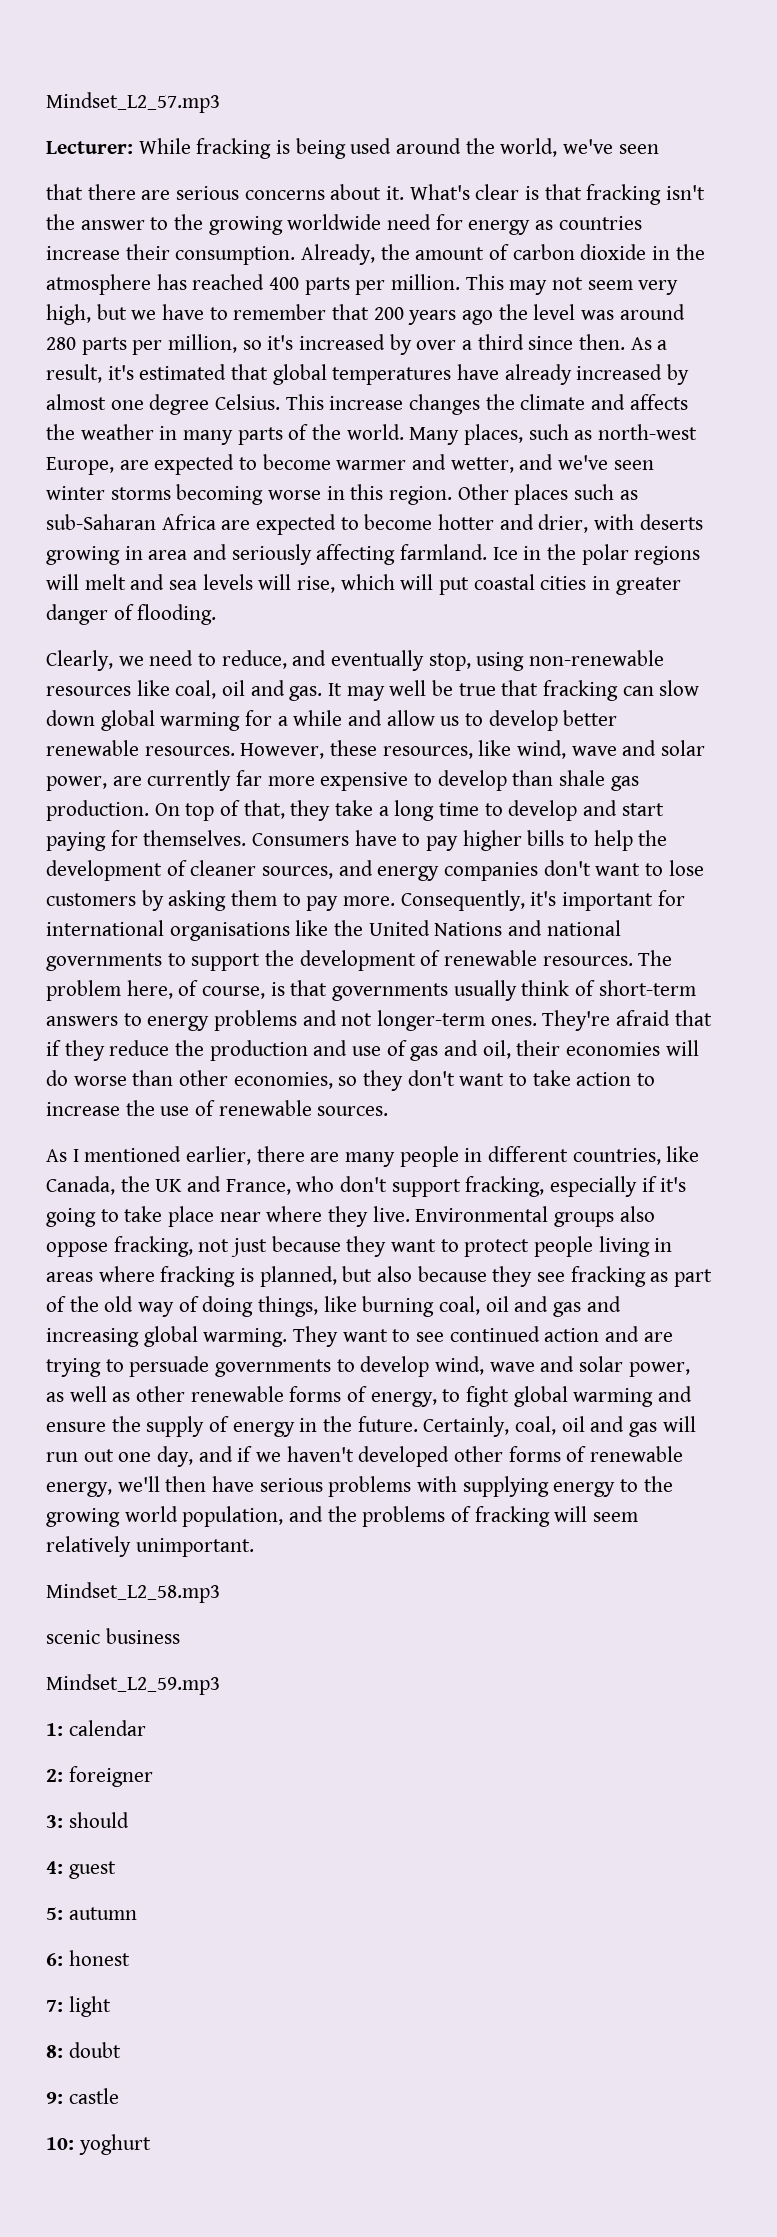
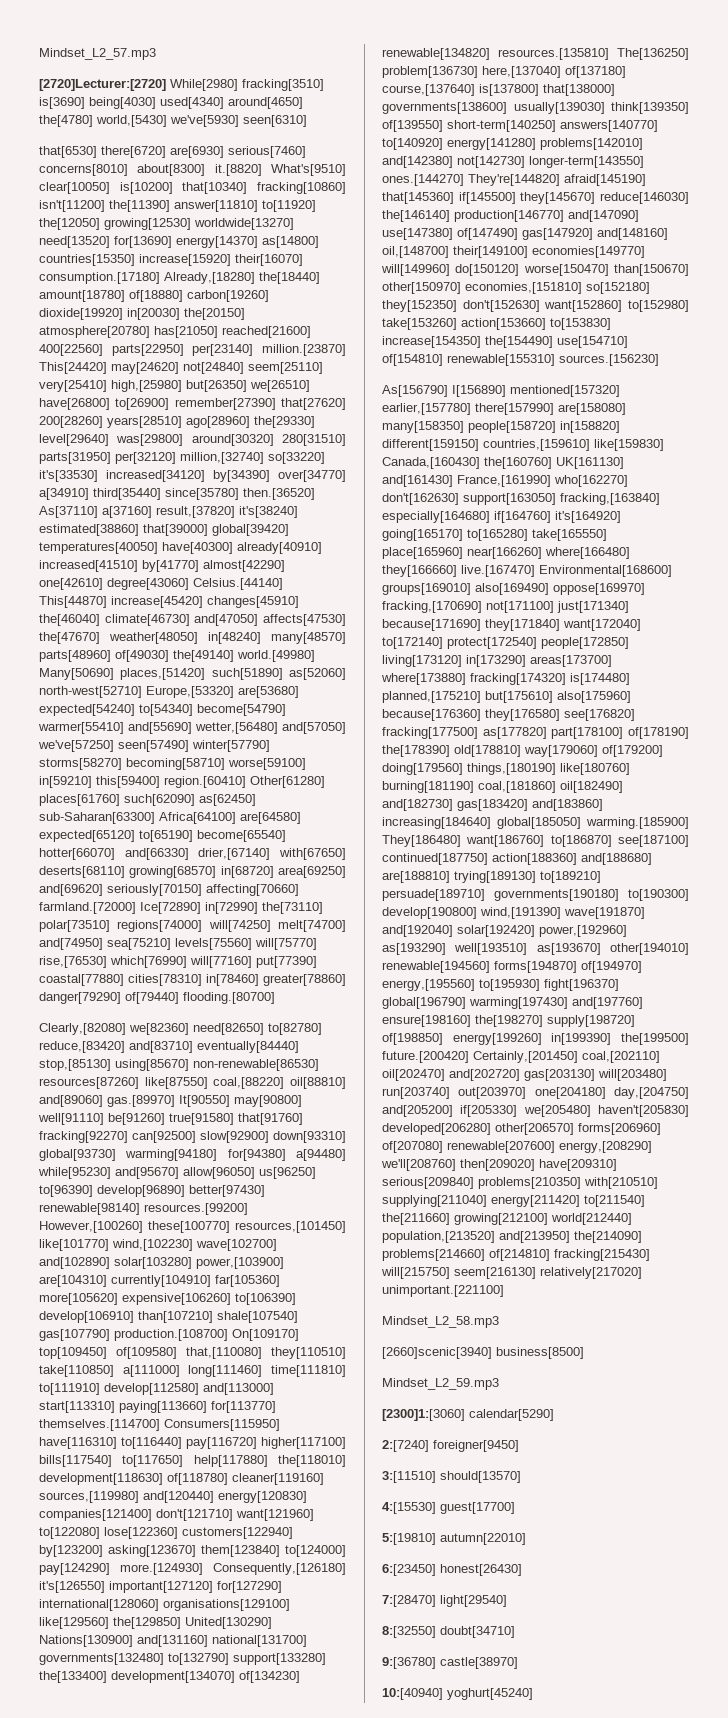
[46,138,659,159] [46,184,706,205] [46,214,642,235] [46,244,705,265] [46,274,679,295] [46,304,685,325] [46,334,668,355] [46,364,690,385] [46,394,688,415] [46,424,698,445] [46,454,654,475] [46,484,638,505] [46,514,703,535] [46,544,701,565] [46,574,681,595] [46,604,217,625] [46,650,665,671] [46,680,700,701] [46,710,618,731] [46,740,706,759] [46,770,639,791] [46,800,664,821] [46,830,668,851] [46,860,704,881] [46,890,685,911] [46,920,621,941] [46,950,673,971] [46,980,696,1001] [46,1010,712,1031] [46,1040,699,1061] [46,1070,656,1091] [46,1100,389,1116] [46,1146,700,1167] [46,1176,687,1197] [46,1206,655,1227] [46,1236,673,1257] [46,1266,713,1287] [46,1296,621,1317] [46,1326,673,1347] [46,1356,690,1377] [46,1386,693,1407] [46,1416,696,1437] [46,1446,684,1467] [46,1476,673,1497] [46,1506,639,1527] [46,1536,254,1557] Lecturer: While fracking is being used around the world, we've seen // that there are serious concerns about it. What's clear is that fracking isn't the answer to the growing worldwide need for energy as countries increase their consumption. Already, the amount of carbon dioxide in the atmosphere has reached 400 parts per million. This may not seem very high, but we have to remember that 200 years ago the level was around 280 parts per million, so it's increased by over a third since then. As a result, it's estimated that global temperatures have already increased by almost one degree Celsius. This increase changes the climate and affects the weather in many parts of the world. Many places, such as north-west Europe, are expected to become warmer and wetter, and we've seen winter storms becoming worse in this region. Other places such as sub-Saharan Africa are expected to become hotter and drier, with deserts growing in area and seriously affecting farmland. Ice in the polar regions will melt and sea levels will rise, which will put coastal cities in greater danger of flooding. // Clearly, we need to reduce, and eventually stop, using non-renewable resources like coal, oil and gas. It may well be true that fracking can slow down global warming for a while and allow us to develop better renewable resources. However, these resources, like wind, wave and solar power, are currently far more expensive to develop than shale gas production. On top of that, they take a long time to develop and start paying for themselves. Consumers have to pay higher bills to help the development of cleaner sources, and energy companies don't want to lose customers by asking them to pay more. Consequently, it's important for international organisations like the United Nations and national governments to support the development of renewable resources. The problem here, of course, is that governments usually think of short-term answers to energy problems and not longer-term ones. They're afraid that if they reduce the production and use of gas and oil, their economies will do worse than other economies, so they don't want to take action to increase the use of renewable sources. // As I mentioned earlier, there are many people in different countries, like Canada, the UK and France, who don't support fracking, especially if it's going to take place near where they live. Environmental groups also oppose fracking, not just because they want to protect people living in areas where fracking is planned, but also because they see fracking as part of the old way of doing things, like burning coal, oil and gas and increasing global warming. They want to see continued action and are trying to persuade governments to develop wind, wave and solar power, as well as other renewable forms of energy, to fight global warming and ensure the supply of energy in the future. Certainly, coal, oil and gas will run out one day, and if we haven't developed other forms of renewable energy, we'll then have serious problems with supplying energy to the growing world population, and the problems of fracking will seem relatively unimportant. -> [39,79,324,91] [39,97,303,109] [39,115,307,127] [39,146,306,158] [39,164,346,176] [39,182,346,194] [39,200,316,212] [39,218,294,230] [39,236,319,248] [39,254,303,266] [39,272,320,284] [39,290,269,302] [39,308,245,320] [39,326,311,338] [39,344,346,356] [39,362,323,374] [39,380,310,392] [39,398,346,410] [39,416,315,428] [39,434,346,446] [39,452,325,464] [39,470,346,482] [39,488,315,500] [39,506,298,518] [39,524,289,536] [39,542,322,554] [39,560,285,572] [39,578,283,590] [39,596,299,608] [39,614,346,626] [39,632,346,644] [39,650,315,662] [39,668,346,680] [39,686,299,698] [39,704,286,716] [38,722,346,734] [38,740,270,752] [39,758,306,770] [39,776,325,788] [39,794,256,806] [39,812,301,824] [39,830,286,842] [39,848,346,860] [39,866,346,878] [39,884,299,896] [39,902,323,914] [39,920,346,932] [39,938,317,950] [39,956,317,968] [39,974,346,986] [39,992,275,1004] [39,1023,322,1035] [39,1041,299,1053] [39,1059,319,1071] [39,1077,346,1089] [39,1095,302,1107] [38,1113,303,1125] [39,1131,346,1143] [39,1149,346,1161] [38,1167,316,1179] [39,1185,265,1197] [39,1203,248,1215] [39,1221,346,1233] [39,1239,277,1251] [39,1257,284,1269] [39,1275,280,1287] [39,1293,296,1305] [39,1311,298,1323] [39,1329,299,1341] [39,1347,346,1359] [39,1365,346,1377] [39,1383,274,1395] [39,1401,276,1413] [39,1419,280,1431] [39,1437,346,1449] [39,1455,346,1467] [39,1473,324,1485] [39,1491,307,1503] [39,1509,314,1521] [39,1527,293,1539] [39,1545,346,1557] [39,1563,346,1575] [39,1581,282,1593] [39,1599,290,1611] [39,1617,272,1629] [39,1635,307,1647] [39,1653,326,1665] [39,1671,300,1683] [382,48,689,60] [382,66,626,78] [382,84,615,96] [382,102,689,114] [382,120,658,132] [382,138,643,150] [382,156,644,168] [382,174,646,186] [382,192,689,204] [382,210,639,222] [382,228,668,240] [382,246,645,258] [381,264,689,276] [382,282,650,294] [382,300,689,312] [382,318,611,330] [382,336,628,348] [382,354,659,366] [382,385,620,397] [382,403,626,415] [382,421,620,433] [382,439,664,451] [382,457,624,469] [382,475,628,487] [382,493,660,505] [382,511,621,523] [382,529,607,541] [382,547,630,559] [382,565,672,577] [382,583,645,595] [382,601,629,613] [382,619,641,631] [382,637,629,649] [382,655,612,667] [381,673,630,685] [382,691,631,703] [382,709,635,721] [382,727,689,739] [382,745,663,757] [382,763,630,775] [382,781,623,793] [382,799,603,811] [382,817,689,829] [382,835,689,847] [382,853,652,865] [382,871,601,883] [382,889,689,901] [382,907,645,919] [382,925,627,937] [382,943,689,955] [382,961,642,973] [382,979,619,991] [382,997,643,1009] [382,1015,635,1027] [382,1033,689,1045] [382,1051,660,1063] [382,1069,667,1081] [382,1087,689,1099] [382,1105,689,1117] [382,1123,661,1135] [382,1141,652,1153] [381,1159,617,1171] [382,1177,658,1189] [382,1195,645,1207] [382,1213,632,1225] [382,1231,642,1243] [382,1249,650,1261] [381,1267,642,1279] [382,1285,504,1297] [2720]Lecturer:[2720] While[2980] fracking[3510] is[3690] being[4030] used[4340] around[4650] the[4780] world,[5430] we've[5930] seen[6310] // that[6530] there[6720] are[6930] serious[7460] concerns[8010] about[8300] it.[8820] What's[9510] clear[10050] is[10200] that[10340] fracking[10860] isn't[11200] the[11390] answer[11810] to[11920] the[12050] growing[12530] worldwide[13270] need[13520] for[13690] energy[14370] as[14800] countries[15350] increase[15920] their[16070] consumption.[17180] Already,[18280] the[18440] amount[18780] of[18880] carbon[19260] dioxide[19920] in[20030] the[20150] atmosphere[20780] has[21050] reached[21600] 400[22560] parts[22950] per[23140] million.[23870] This[24420] may[24620] not[24840] seem[25110] very[25410] high,[25980] but[26350] we[26510] have[26800] to[26900] remember[27390] that[27620] 200[28260] years[28510] ago[28960] the[29330] level[29640] was[29800] around[30320] 280[31510] parts[31950] per[32120] million,[32740] so[33220] it's[33530] increased[34120] by[34390] over[34770] a[34910] third[35440] since[35780] then.[36520] As[37110] a[37160] result,[37820] it's[38240] estimated[38860] that[39000] global[39420] temperatures[40050] have[40300] already[40910] increased[41510] by[41770] almost[42290] one[42610] degree[43060] Celsius.[44140] This[44870] increase[45420] changes[45910] the[46040] climate[46730] and[47050] affects[47530] the[47670] weather[48050] in[48240] many[48570] parts[48960] of[49030] the[49140] world.[49980] Many[50690] places,[51420] such[51890] as[52060] north-west[52710] Europe,[53320] are[53680] expected[54240] to[54340] become[54790] warmer[55410] and[55690] wetter,[56480] and[57050] we've[57250] seen[57490] winter[57790] storms[58270] becoming[58710] worse[59100] in[59210] this[59400] region.[60410] Other[61280] places[61760] such[62090] as[62450] sub-Saharan[63300] Africa[64100] are[64580] expected[65120] to[65190] become[65540] hotter[66070] and[66330] drier,[67140] with[67650] deserts[68110] growing[68570] in[68720] area[69250] and[69620] seriously[70150] affecting[70660] farmland.[72000] Ice[72890] in[72990] the[73110] polar[73510] regions[74000] will[74250] melt[74700] and[74950] sea[75210] levels[75560] will[75770] rise,[76530] which[76990] will[77160] put[77390] coastal[77880] cities[78310] in[78460] greater[78860] danger[79290] of[79440] flooding.[80700] // Clearly,[82080] we[82360] need[82650] to[82780] reduce,[83420] and[83710] eventually[84440] stop,[85130] using[85670] non-renewable[86530] resources[87260] like[87550] coal,[88220] oil[88810] and[89060] gas.[89970] It[90550] may[90800] well[91110] be[91260] true[91580] that[91760] fracking[92270] can[92500] slow[92900] down[93310] global[93730] warming[94180] for[94380] a[94480] while[95230] and[95670] allow[96050] us[96250] to[96390] develop[96890] better[97430] renewable[98140] resources.[99200] However,[100260] these[100770] resources,[101450] like[101770] wind,[102230] wave[102700] and[102890] solar[103280] power,[103900] are[104310] currently[104910] far[105360] more[105620] expensive[106260] to[106390] develop[106910] than[107210] shale[107540] gas[107790] production.[108700] On[109170] top[109450] of[109580] that,[110080] they[110510] take[110850] a[111000] long[111460] time[111810] to[111910] develop[112580] and[113000] start[113310] paying[113660] for[113770] themselves.[114700] Consumers[115950] have[116310] to[116440] pay[116720] higher[117100] bills[117540] to[117650] help[117880] the[118010] development[118630] of[118780] cleaner[119160] sources,[119980] and[120440] energy[120830] companies[121400] don't[121710] want[121960] to[122080] lose[122360] customers[122940] by[123200] asking[123670] them[123840] to[124000] pay[124290] more.[124930] Consequently,[126180] it's[126550] important[127120] for[127290] international[128060] organisations[129100] like[129560] the[129850] United[130290] Nations[130900] and[131160] national[131700] governments[132480] to[132790] support[133280] the[133400] development[134070] of[134230] renewable[134820] resources.[135810] The[136250] problem[136730] here,[137040] of[137180] course,[137640] is[137800] that[138000] governments[138600] usually[139030] think[139350] of[139550] short-term[140250] answers[140770] to[140920] energy[141280] problems[142010] and[142380] not[142730] longer-term[143550] ones.[144270] They're[144820] afraid[145190] that[145360] if[145500] they[145670] reduce[146030] the[146140] production[146770] and[147090] use[147380] of[147490] gas[147920] and[148160] oil,[148700] their[149100] economies[149770] will[149960] do[150120] worse[150470] than[150670] other[150970] economies,[151810] so[152180] they[152350] don't[152630] want[152860] to[152980] take[153260] action[153660] to[153830] increase[154350] the[154490] use[154710] of[154810] renewable[155310] sources.[156230] // As[156790] I[156890] mentioned[157320] earlier,[157780] there[157990] are[158080] many[158350] people[158720] in[158820] different[159150] countries,[159610] like[159830] Canada,[160430] the[160760] UK[161130] and[161430] France,[161990] who[162270] don't[162630] support[163050] fracking,[163840] especially[164680] if[164760] it's[164920] going[165170] to[165280] take[165550] place[165960] near[166260] where[166480] they[166660] live.[167470] Environmental[168600] groups[169010] also[169490] oppose[169970] fracking,[170690] not[171100] just[171340] because[171690] they[171840] want[172040] to[172140] protect[172540] people[172850] living[173120] in[173290] areas[173700] where[173880] fracking[174320] is[174480] planned,[175210] but[175610] also[175960] because[176360] they[176580] see[176820] fracking[177500] as[177820] part[178100] of[178190] the[178390] old[178810] way[179060] of[179200] doing[179560] things,[180190] like[180760] burning[181190] coal,[181860] oil[182490] and[182730] gas[183420] and[183860] increasing[184640] global[185050] warming.[185900] They[186480] want[186760] to[186870] see[187100] continued[187750] action[188360] and[188680] are[188810] trying[189130] to[189210] persuade[189710] governments[190180] to[190300] develop[190800] wind,[191390] wave[191870] and[192040] solar[192420] power,[192960] as[193290] well[193510] as[193670] other[194010] renewable[194560] forms[194870] of[194970] energy,[195560] to[195930] fight[196370] global[196790] warming[197430] and[197760] ensure[198160] the[198270] supply[198720] of[198850] energy[199260] in[199390] the[199500] future.[200420] Certainly,[201450] coal,[202110] oil[202470] and[202720] gas[203130] will[203480] run[203740] out[203970] one[204180] day,[204750] and[205200] if[205330] we[205480] haven't[205830] developed[206280] other[206570] forms[206960] of[207080] renewable[207600] energy,[208290] we'll[208760] then[209020] have[209310] serious[209840] problems[210350] with[210510] supplying[211040] energy[211420] to[211540] the[211660] growing[212100] world[212440] population,[213520] and[213950] the[214090] problems[214660] of[214810] fracking[215430] will[215750] seem[216130] relatively[217020] unimportant.[221100]
[46,1628,180,1644] scenic business -> [382,1347,584,1359] [2660]scenic[3940] business[8500]
[46,1720,146,1736] [46,1766,153,1787] [46,1812,129,1828] [46,1861,116,1879] [46,1907,137,1920] [46,1950,130,1966] [46,1996,111,2017] [46,2042,121,2058] [46,2088,119,2104] [46,2134,151,2155] 1: calendar // 2: foreigner // 3: should // 4: guest // 5: autumn // 6: honest // 7: light // 8: doubt // 9: castle // 10: yoghurt -> [382,1409,554,1421] [382,1440,519,1452] [382,1471,521,1483] [382,1502,515,1514] [382,1533,526,1545] [382,1564,522,1576] [382,1595,507,1607] [382,1626,515,1638] [382,1657,518,1669] [382,1688,533,1700] [2300]1:[3060] calendar[5290] // 2:[7240] foreigner[9450] // 3:[11510] should[13570] // 4:[15530] guest[17700] // 5:[19810] autumn[22010] // 6:[23450] honest[26430] // 7:[28470] light[29540] // 8:[32550] doubt[34710] // 9:[36780] castle[38970] // 10:[40940] yoghurt[45240]

